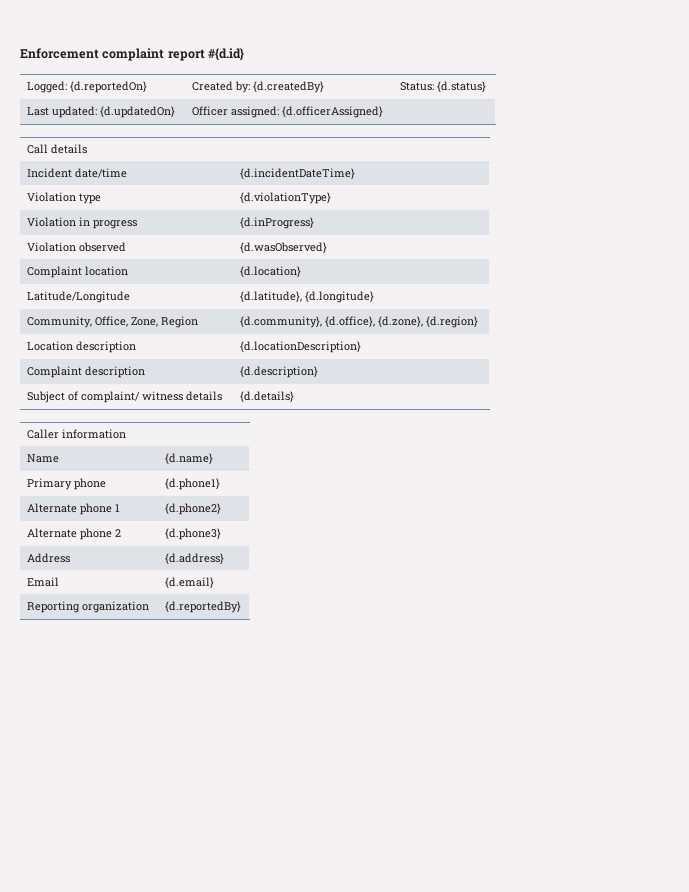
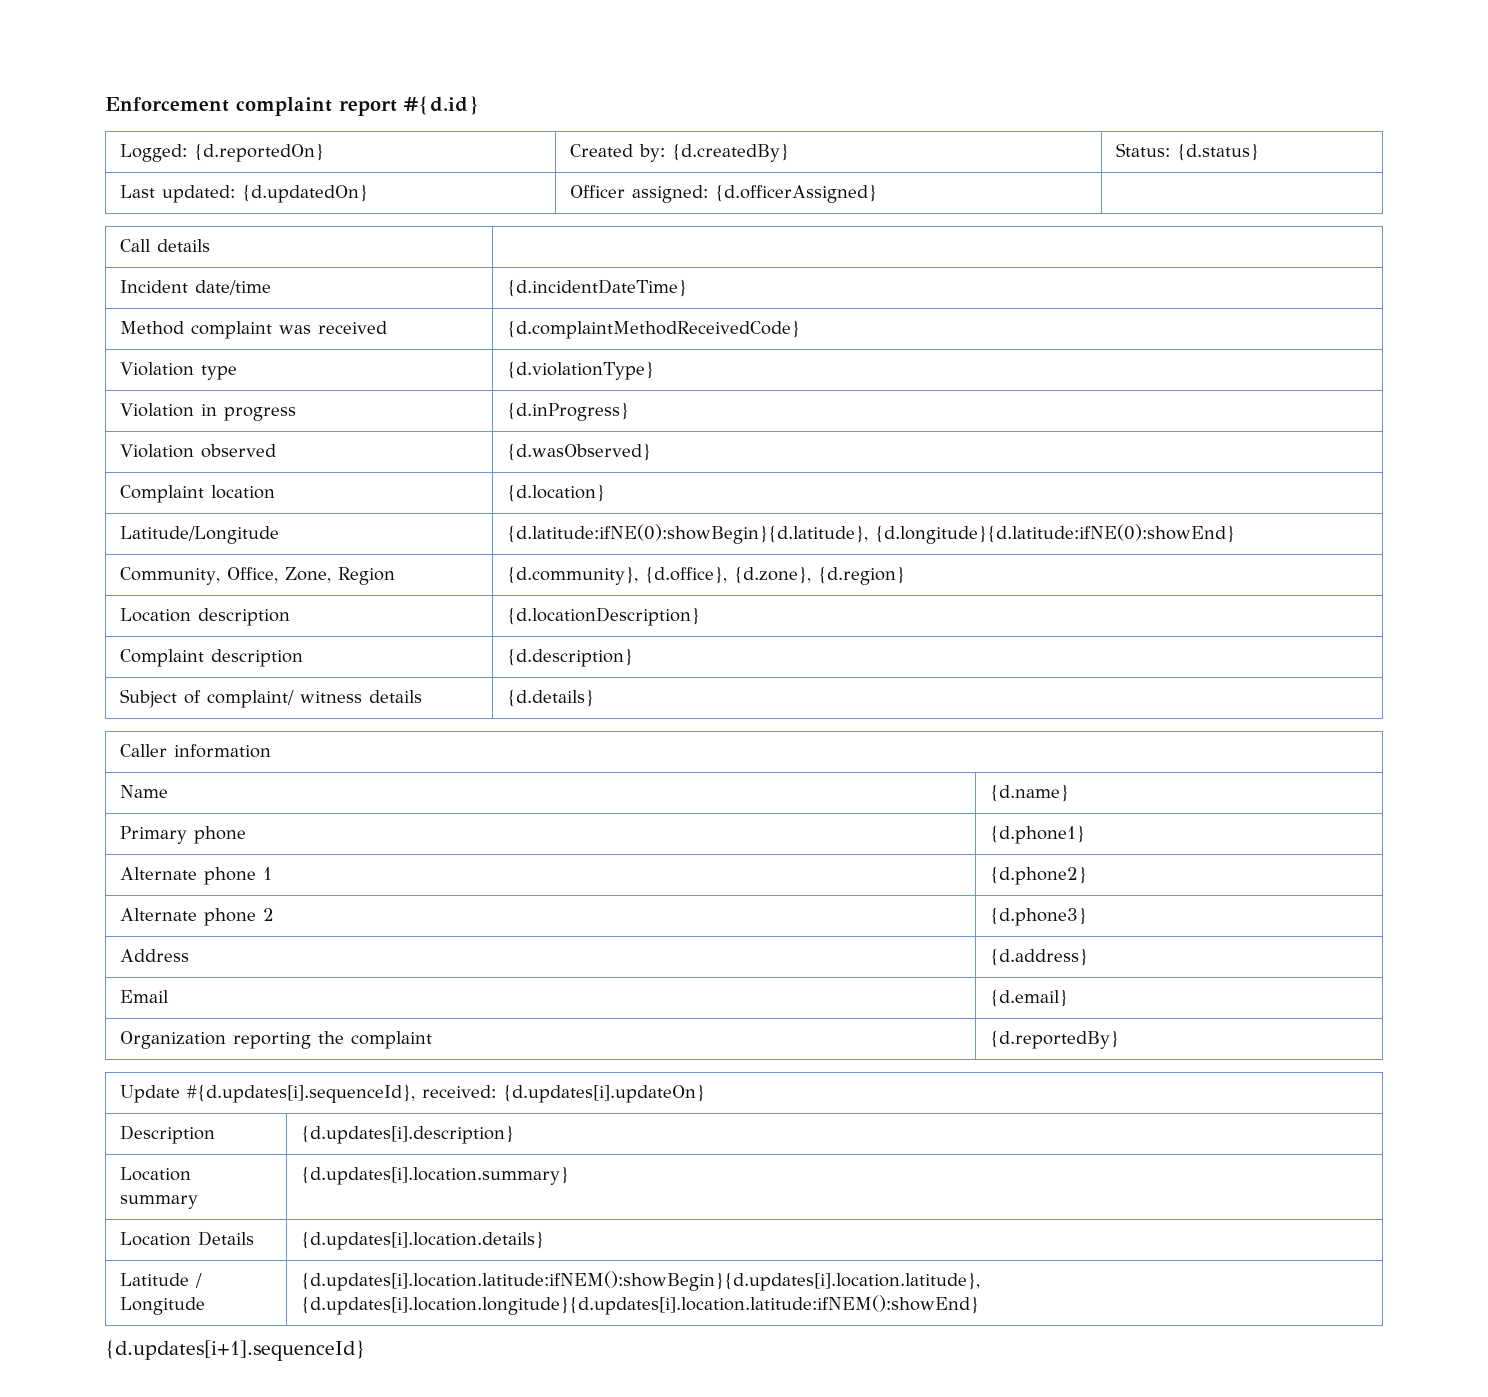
(356, 173) none -> [119,321,387,339] [506,320,800,339] // Method complaint was received | {d.complaintMethodReceivedCode}
[240,291,375,303] {d.latitude}, {d.longitude} -> [506,524,1235,544] {d.latitude:ifNE(0):showBegin}{d.latitude}, {d.longitude}{d.latitude:ifNE(0):showEnd}
[27,601,150,613] [165,601,242,613] Reporting organization | {d.reportedBy} -> [119,1031,432,1049] [989,1030,1119,1049] [119,1084,705,1103] [119,1125,215,1144] [300,1125,514,1144] [119,1167,191,1181] [119,1195,198,1209] [300,1166,569,1185] [119,1231,254,1246] [300,1231,544,1250] [119,1273,202,1288] [119,1297,205,1315] [300,1271,980,1291] [300,1295,979,1315] [105,1340,365,1361] Organization reporting the complaint | {d.reportedBy} // Update #{d.updates[i].sequenceId}, received: {d.updates[i].updateOn} // Description | {d.updates[i].description} // Location summary | {d.updates[i].location.summary} // Location Details | {d.updates[i].location.details} // Latitude / Longitude | {d.updates[i].location.latitude:ifNEM():showBegin}{d.updates[i].location.latitude}, {d.updates[i].location.longitude}{d.updates[i].location.latitude:ifNEM():showEnd} // {d.updates[i+1].sequenceId}

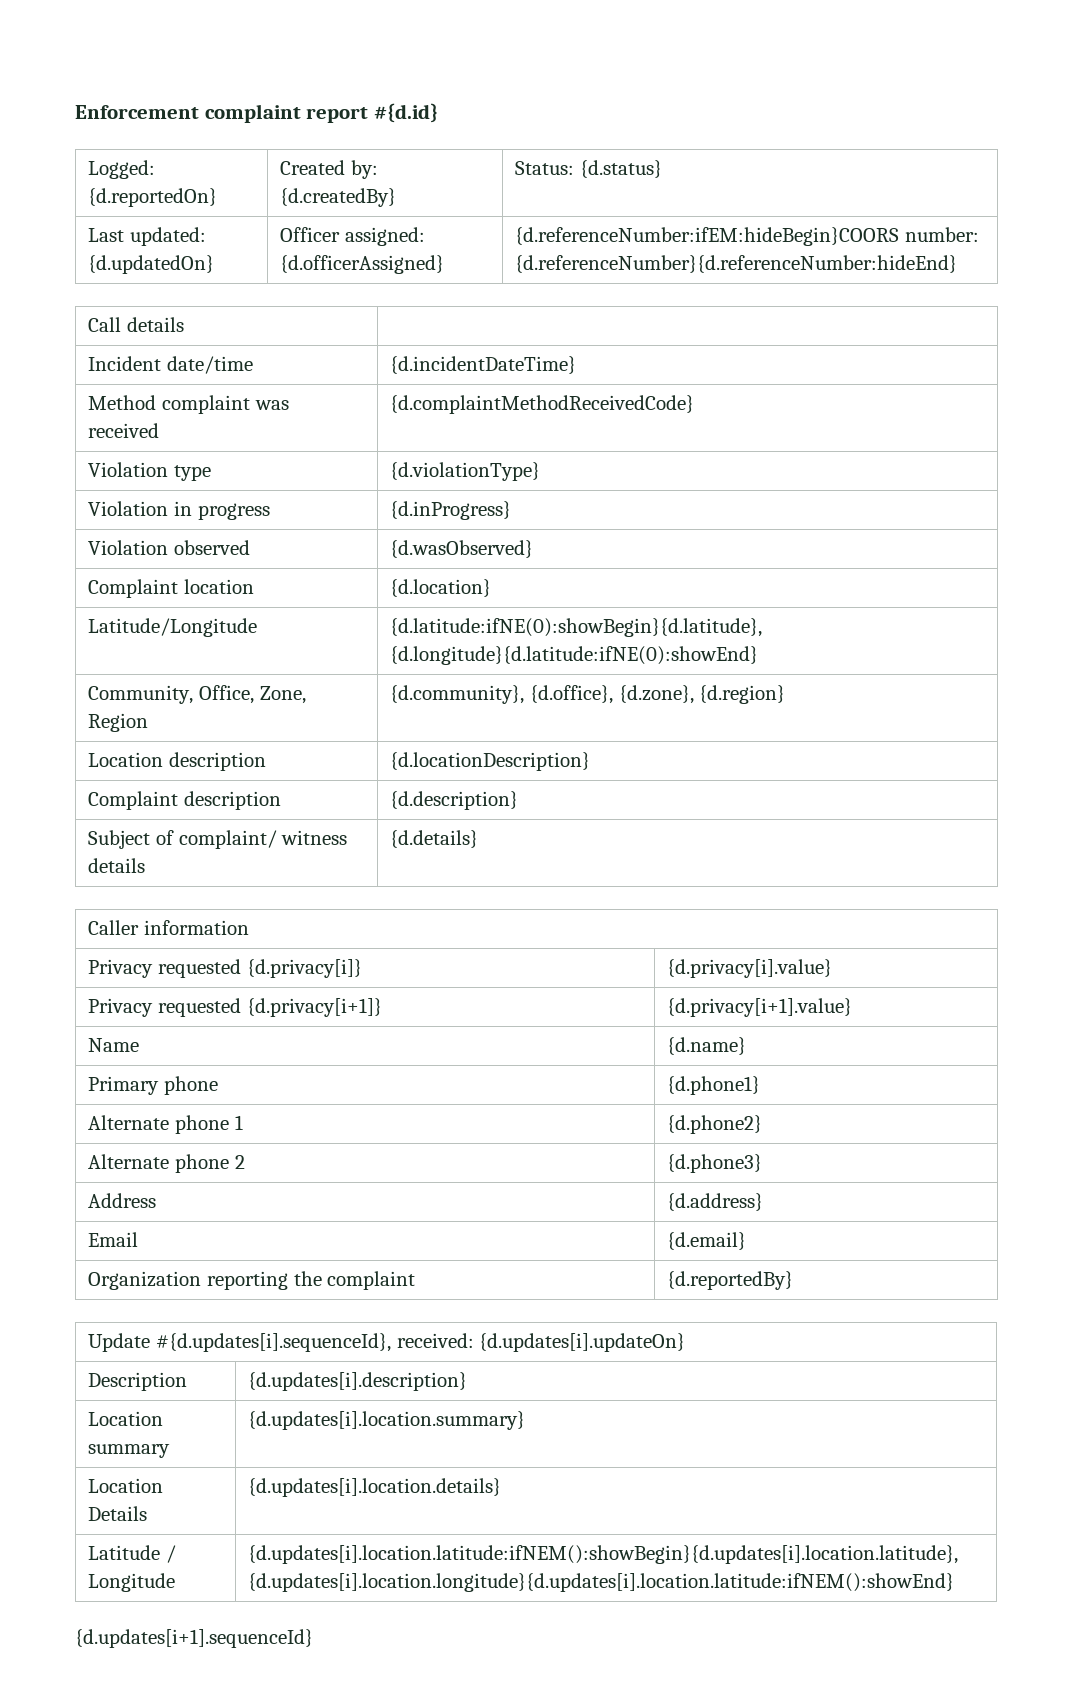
(877, 193) none -> [515,227,979,246] [515,255,958,273] {d.referenceNumber:ifEM:hideBegin}COORS number: {d.referenceNumber}{d.referenceNumber:hideEnd}
(271, 751) none -> [88,959,362,978] [667,959,833,978] [88,998,382,1017] [667,998,853,1017] // Privacy requested {d.privacy[i]} | {d.privacy[i].value} // Privacy requested {d.privacy[i+1]} | {d.privacy[i+1].value}

